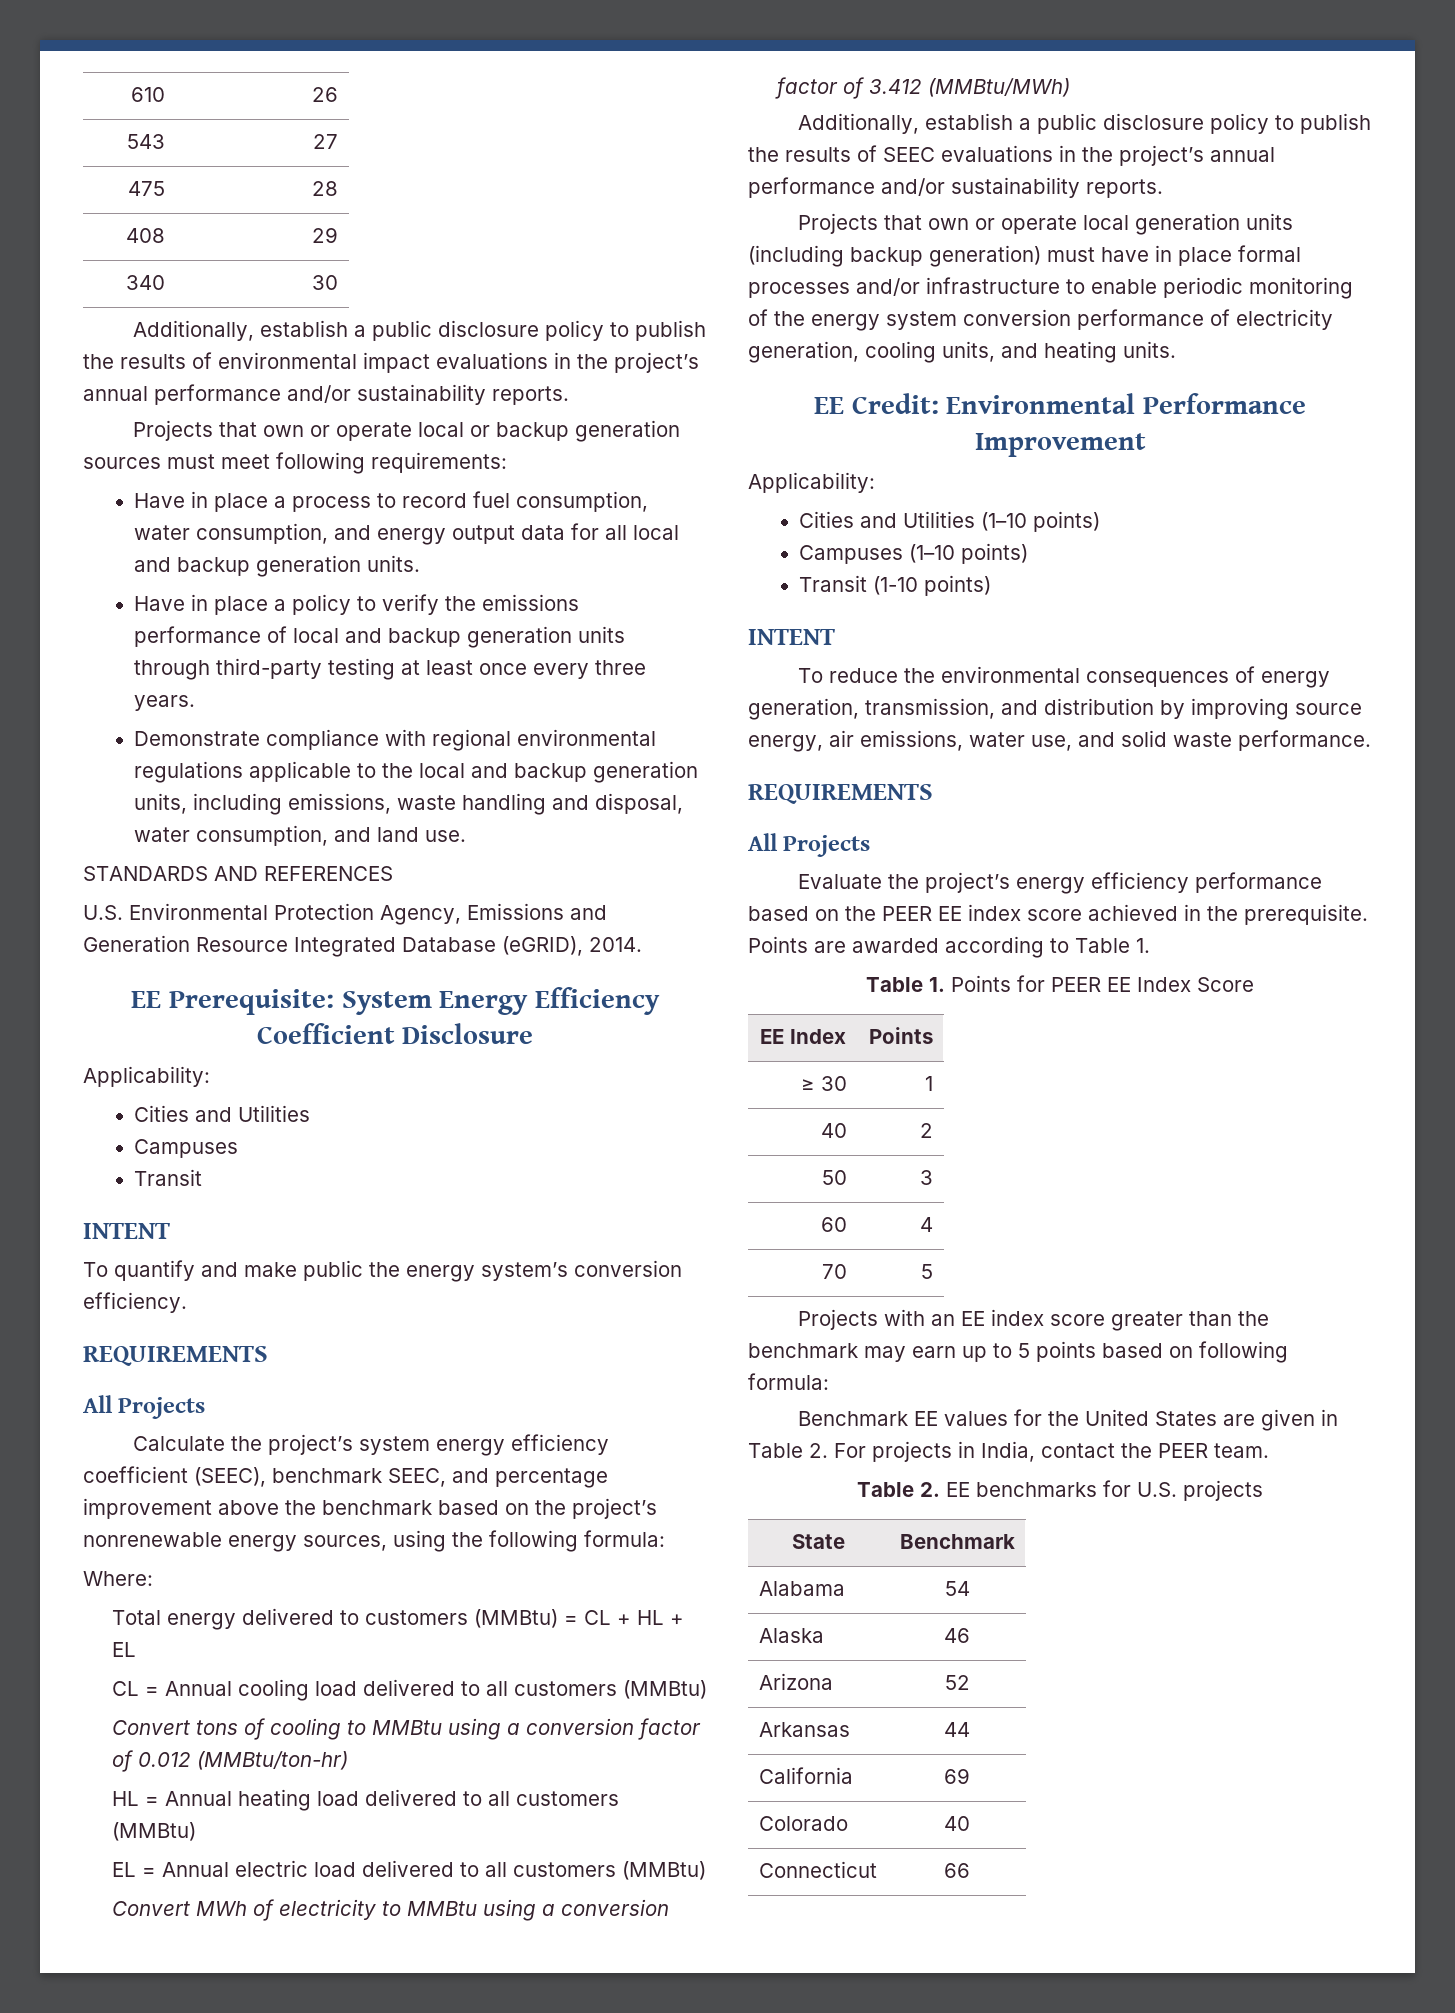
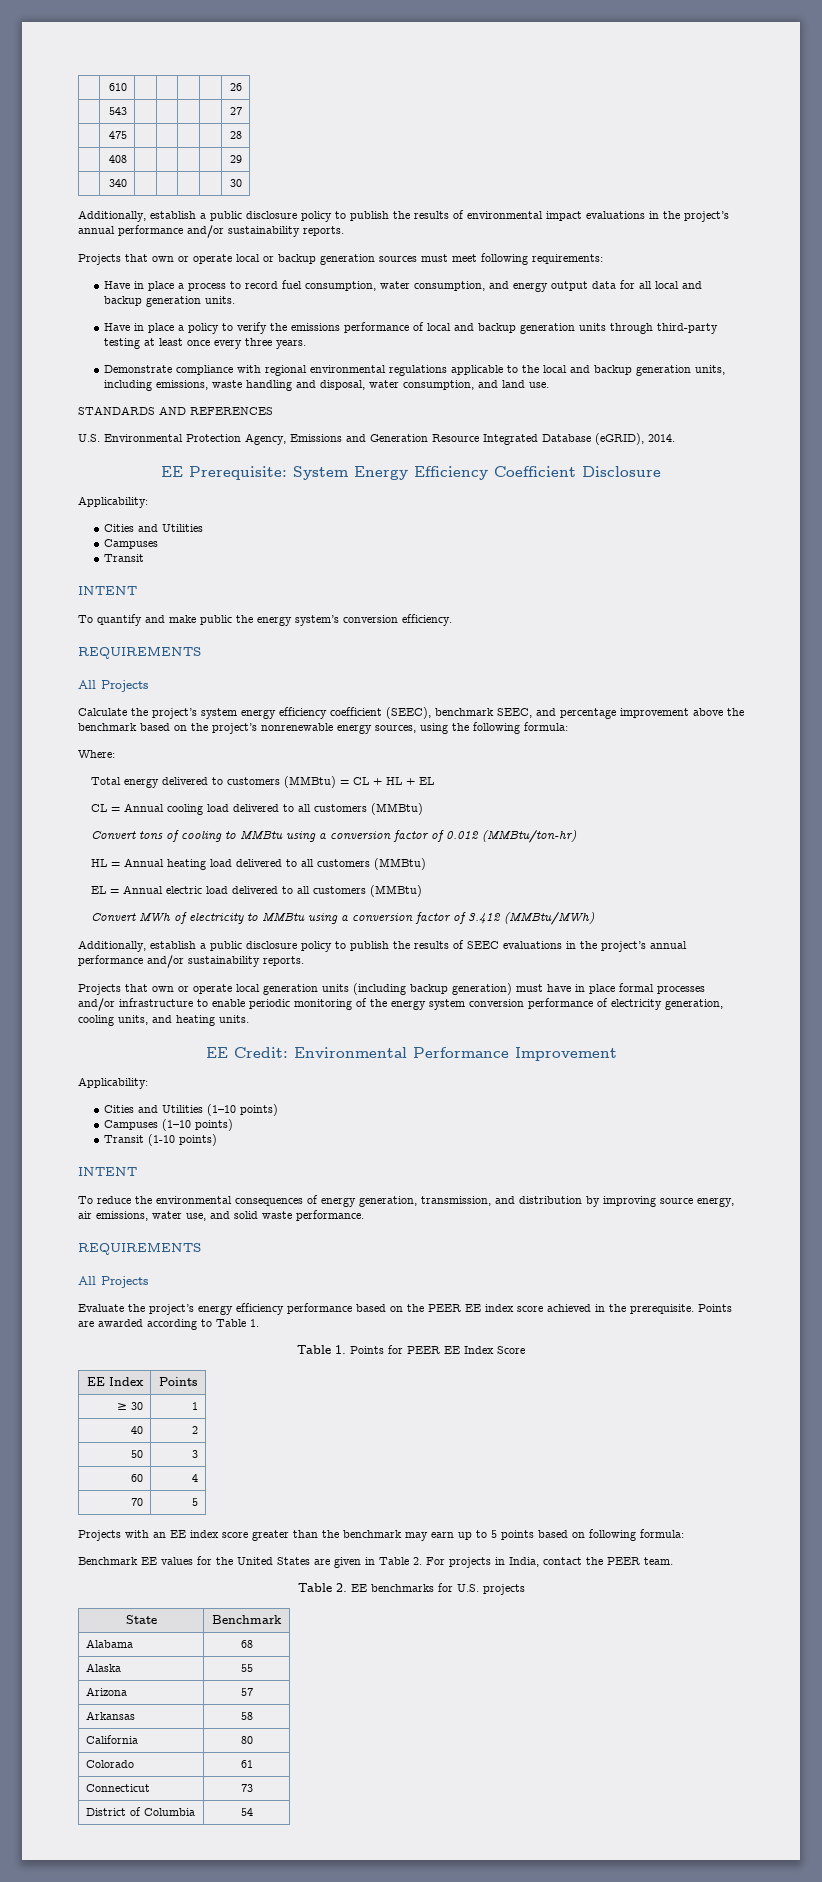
[944,1581,970,1596] 54 -> [240,1640,253,1648] 68
[944,1628,970,1643] 46 -> [240,1664,253,1672] 55
[944,1675,970,1690] 52 -> [240,1688,253,1696] 57
[944,1722,970,1737] 44 -> [240,1712,253,1720] 58
[944,1768,970,1784] 69 -> [240,1736,253,1744] 80
[944,1816,970,1831] 40 -> [240,1760,253,1768] 61
[944,1863,970,1878] 66 -> [240,1784,253,1792] [85,1807,195,1816] [240,1808,253,1816] 73 // District of Columbia | 54

